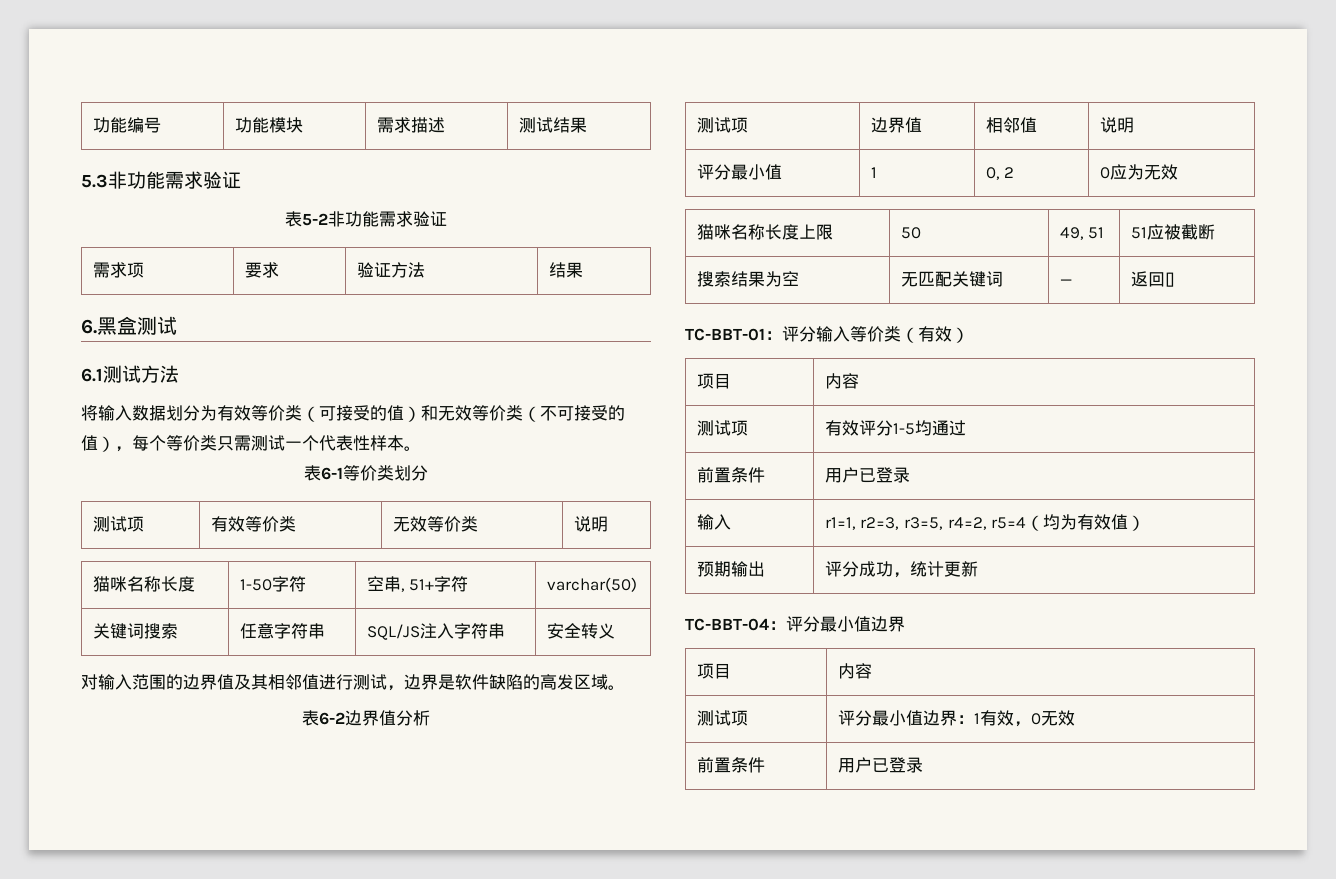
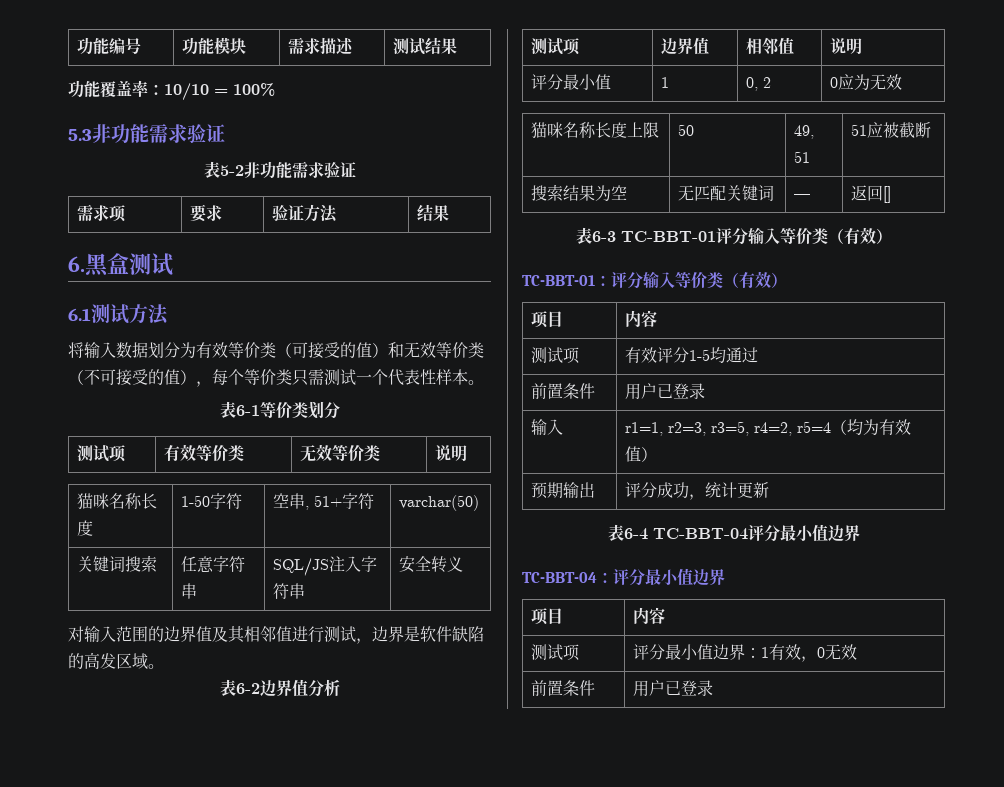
(587, 125) none -> [68,80,275,101] // 功能覆盖率：10/10 = 100%
(1175, 279) none -> [575,227,892,245] // 表6-3 TC-BBT-01评分输入等价类（有效）
(978, 569) none -> [607,524,860,542] // 表6-4 TC-BBT-04评分最小值边界

